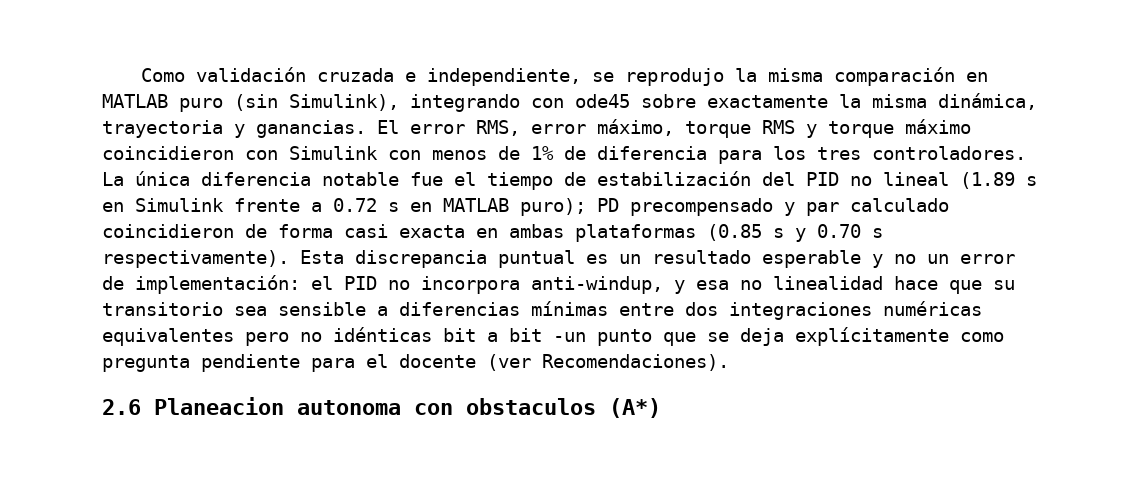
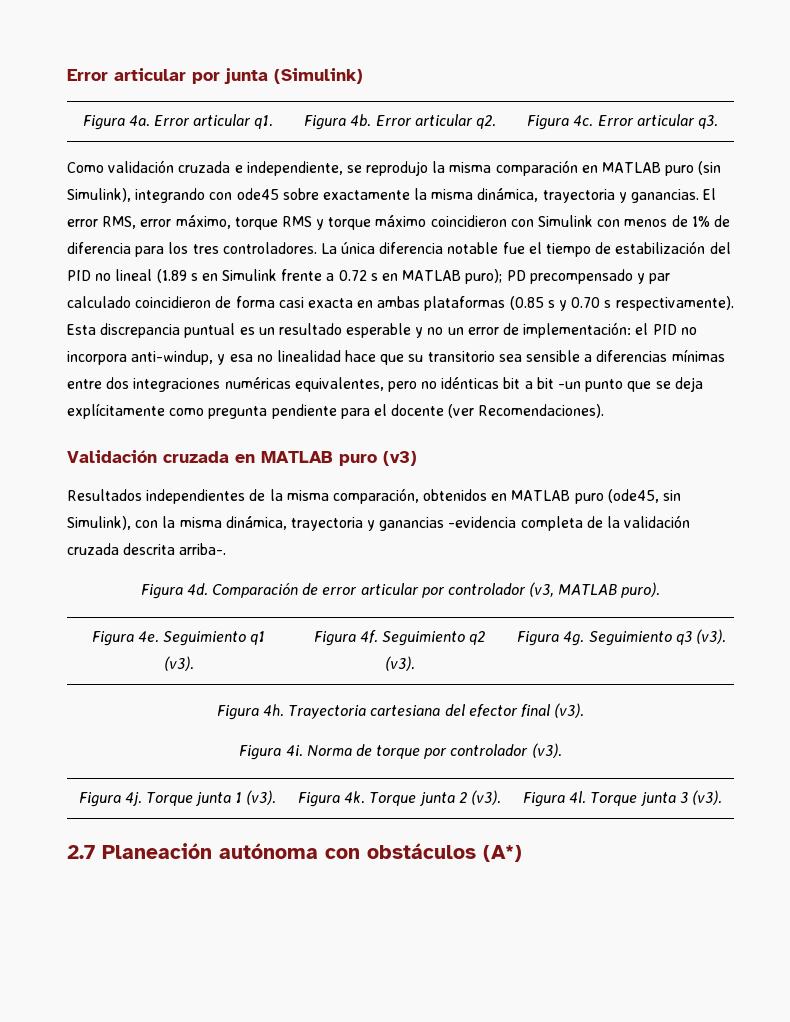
(141, 75) none -> [67,68,363,84] [82,114,274,130] [304,114,496,130] [527,114,718,130] Error articular por junta (Simulink) // Figura 4a. Error articular q1. | Figura 4b. Error articular q2. | Figura 4c. Error articular q3. //
[102,328,234,346] equivalentes -> [294,377,384,392] equivalentes,
[102,397,596,415] 2.6 Planeacion autonoma con obstaculos -> [67,450,417,466] [67,488,682,504] [67,515,691,531] [67,543,227,555] [140,582,661,599] [91,631,266,646] [163,656,194,671] [313,630,486,646] [384,656,415,671] [517,629,726,646] [216,703,585,720] [239,743,562,760] [78,790,277,807] [298,790,501,807] [523,790,722,807] [67,843,476,859] Validación cruzada en MATLAB puro (v3) // Resultados independientes de la misma comparación, obtenidos en MATLAB puro (ode45, sin Simulink), con la misma dinámica, trayectoria y ganancias -evidencia completa de la validación cruzada descrita arriba-. // Figura 4d. Comparación de error articular por controlador (v3, MATLAB puro). // Figura 4e. Seguimiento q1 (v3). | Figura 4f. Seguimiento q2 (v3). | Figura 4g. Seguimiento q3 (v3). // Figura 4h. Trayectoria cartesiana del efector final (v3). // Figura 4i. Norma de torque por controlador (v3). // Figura 4j. Torque junta 1 (v3). | Figura 4k. Torque junta 2 (v3). | Figura 4l. Torque junta 3 (v3). // 2.7 Planeación autónoma con obstáculos

